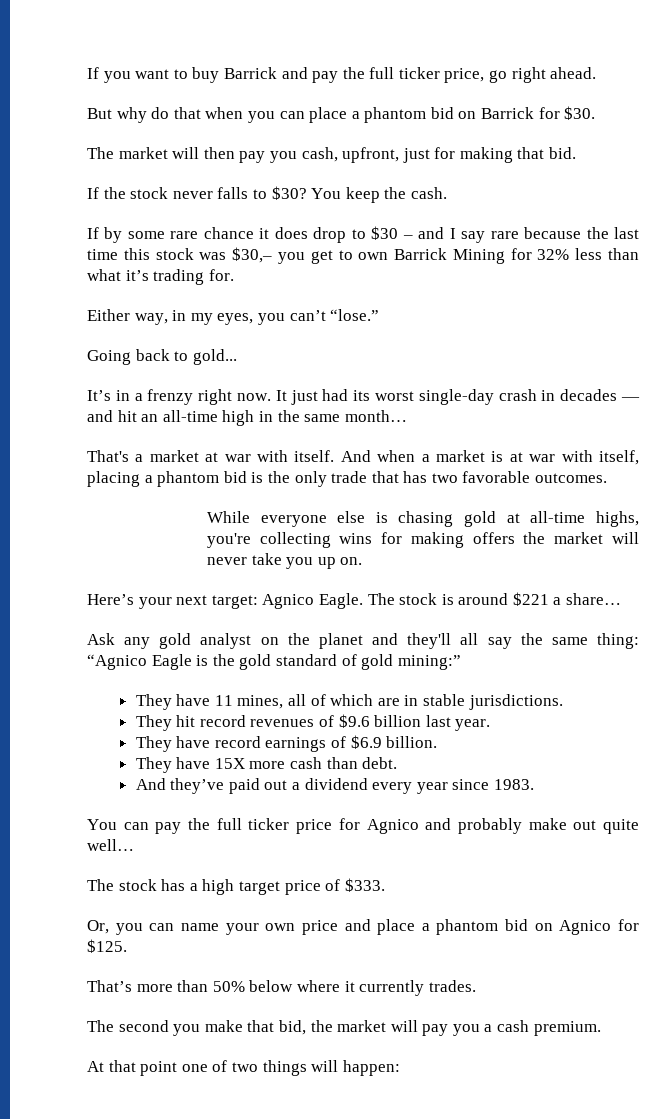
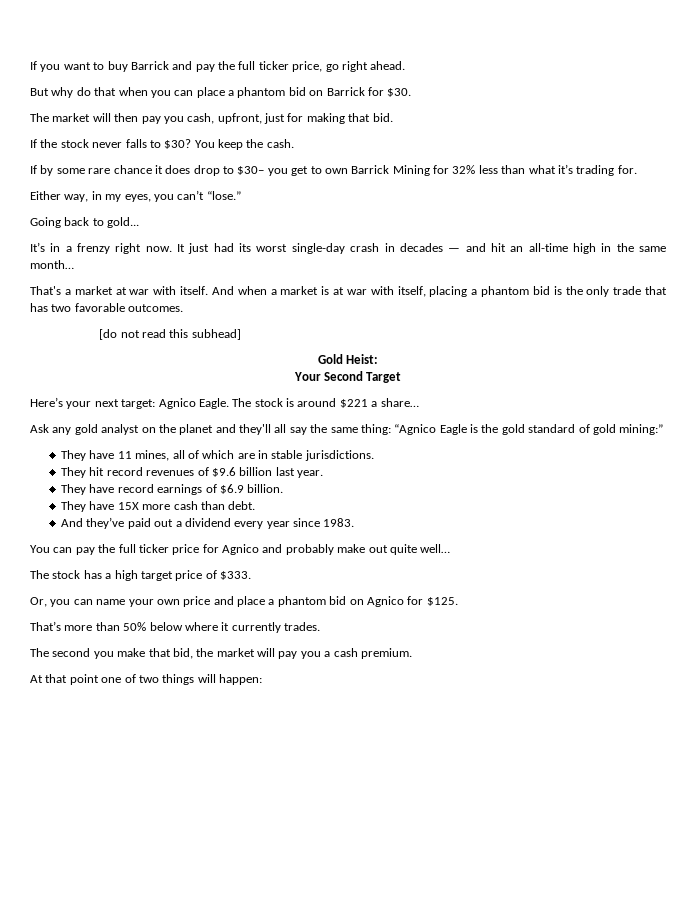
[371,226,640,243] [87,247,273,263] $30 – and I say rare because the last time this stock was $30,– -> [237,166,265,175] $30–
[206,511,639,527] [206,532,639,548] [206,553,363,569] While everyone else is chasing gold at all-time highs, you're collecting wins for making offers the market will never take you up on. -> [99,329,241,340] [317,354,379,364] [293,371,402,383] [do not read this subhead] // Gold Heist: // Your Second Target

